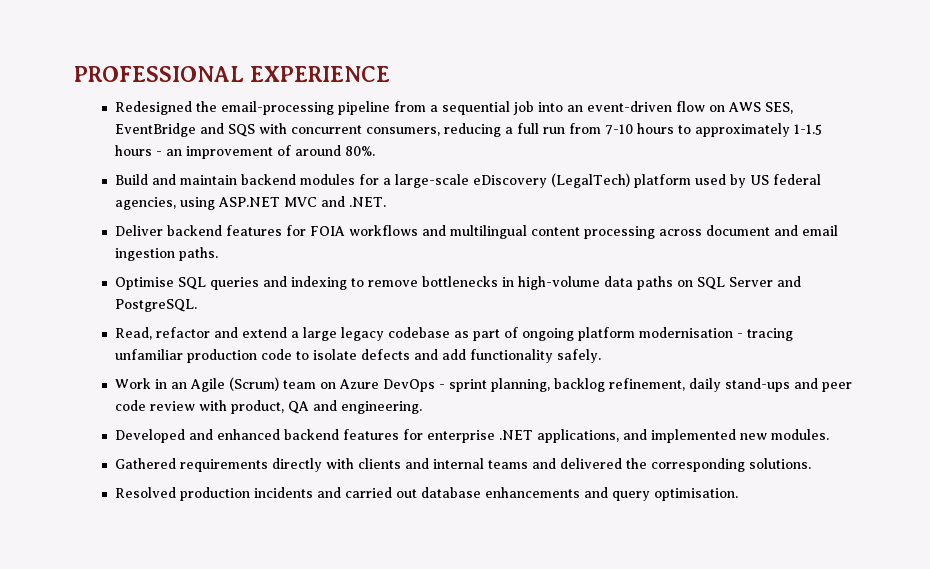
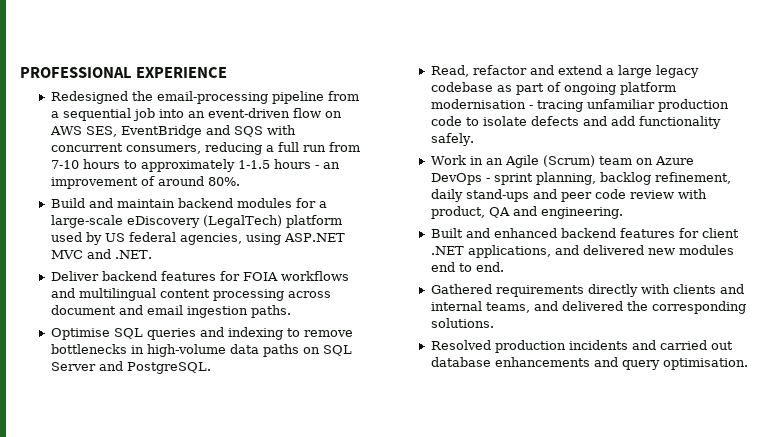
[114,429,185,443] Developed -> [430,228,463,238] Built
[426,430,495,443] enterprise -> [701,228,739,238] client
[650,429,829,443] implemented new modules. -> [582,245,734,255] [430,262,504,272] delivered new modules end to end.
[487,460,528,469] teams -> [485,302,530,313] teams,

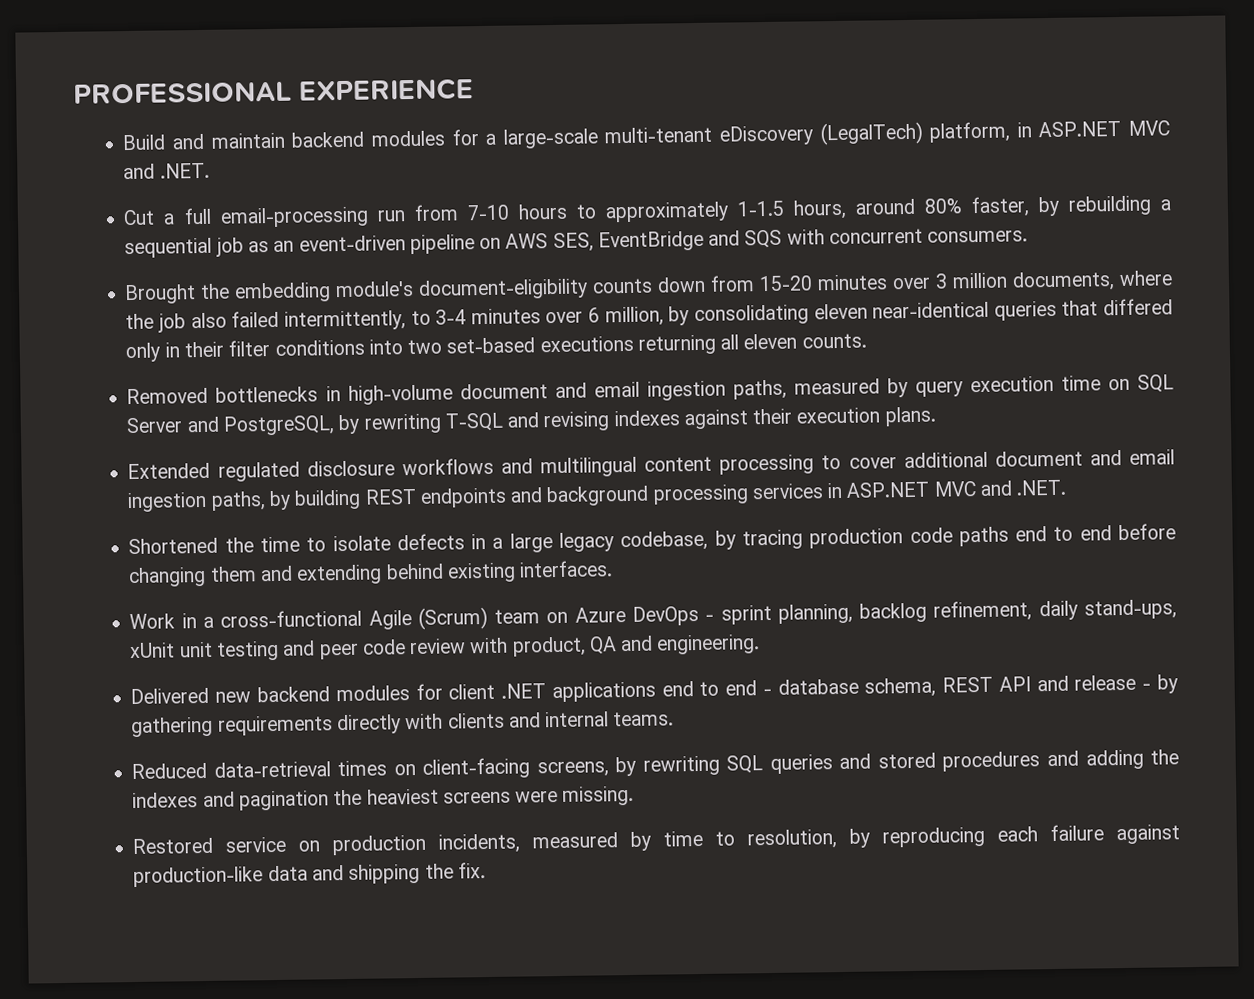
[50,91,359,104] [50,108,342,121] [49,125,296,138] [50,142,360,155] [50,159,340,172] [50,176,240,189] // Redesigned the email-processing pipeline from a sequential job into an event-driven flow on AWS SES, EventBridge and SQS with concurrent consumers, reducing a full run from 7-10 hours to approximately 1-1.5 hours - an improvement of around 80%. -> (474, 90) none
(123, 221) none -> [604,126,713,144] multi-tenant
[285,215,342,228] [50,232,345,245] [50,249,152,259] [50,271,278,281] platform used by US federal agencies, using ASP.NET MVC and .NET. // Deliver backend features for FOIA -> [929,120,1170,143] [123,162,210,180] [123,195,1171,228] [124,228,1029,259] [124,270,1173,305] [125,298,1173,333] [125,333,867,363] [126,374,1174,405] [126,406,936,436] [127,460,395,482] platform, in ASP.NET MVC and .NET. // Cut a full email-processing run from 7-10 hours to approximately 1-1.5 hours, around 80% faster, by rebuilding a sequential job as an event-driven pipeline on AWS SES, EventBridge and SQS with concurrent consumers. // Brought the embedding module's document-eligibility counts down from 15-20 minutes over 3 million documents, where the job also failed intermittently, to 3-4 minutes over 6 million, by consolidating eleven near-identical queries that differed only in their filter conditions into two set-based executions returning all eleven counts. // Removed bottlenecks in high-volume document and email ingestion paths, measured by query execution time on SQL Server and PostgreSQL, by rewriting T-SQL and revising indexes against their execution plans. // Extended regulated disclosure
[287,291,331,298] [50,305,291,318] [50,327,353,340] [50,344,352,357] [50,361,211,374] [430,65,699,78] [430,82,676,95] [430,99,729,112] [430,116,721,129] [430,133,474,146] across document and email ingestion paths. // Optimise SQL queries and indexing to remove bottlenecks in high-volume data paths on SQL Server and PostgreSQL. // Read, refactor and extend a large legacy codebase as part of ongoing platform modernisation - tracing unfamiliar production code to isolate defects and add functionality safely. -> [821,449,1176,470] [127,479,1067,513] [128,523,1177,555] [128,560,614,588] to cover additional document and email ingestion paths, by building REST endpoints and background processing services in ASP.NET MVC and .NET. // Shortened the time to isolate defects in a large legacy codebase, by tracing production code paths end to end before changing them and extending behind existing interfaces.
[485,158,503,165] an -> [203,609,363,628] a cross-functional
[465,189,529,202] stand-ups -> [1084,599,1178,620] [129,640,279,661] stand-ups, xUnit unit testing
[430,228,739,238] [430,245,734,258] [430,262,504,272] [430,284,492,294] Built and enhanced backend features for client .NET applications, and delivered new modules end to end. // Gathered -> [130,674,1178,705] [131,716,214,738] Delivered new backend modules for client .NET applications end to end - database schema, REST API and release - by gathering
[485,301,746,314] [430,318,494,328] [430,340,733,353] [430,357,748,370] teams, and delivered the corresponding solutions. // Resolved production incidents and carried out database enhancements and query optimisation. -> [613,711,675,727] [131,749,1179,780] [132,785,635,811] [132,824,1180,856] [133,862,486,888] teams. // Reduced data-retrieval times on client-facing screens, by rewriting SQL queries and stored procedures and adding the indexes and pagination the heaviest screens were missing. // Restored service on production incidents, measured by time to resolution, by reproducing each failure against production-like data and shipping the fix.

